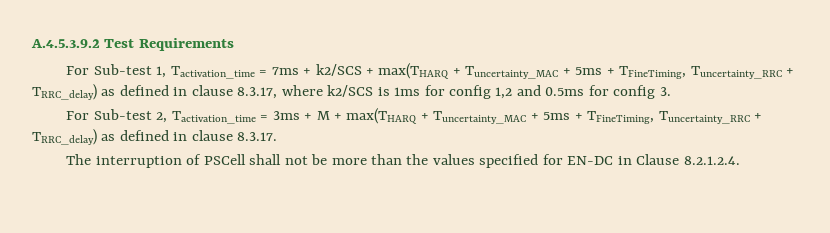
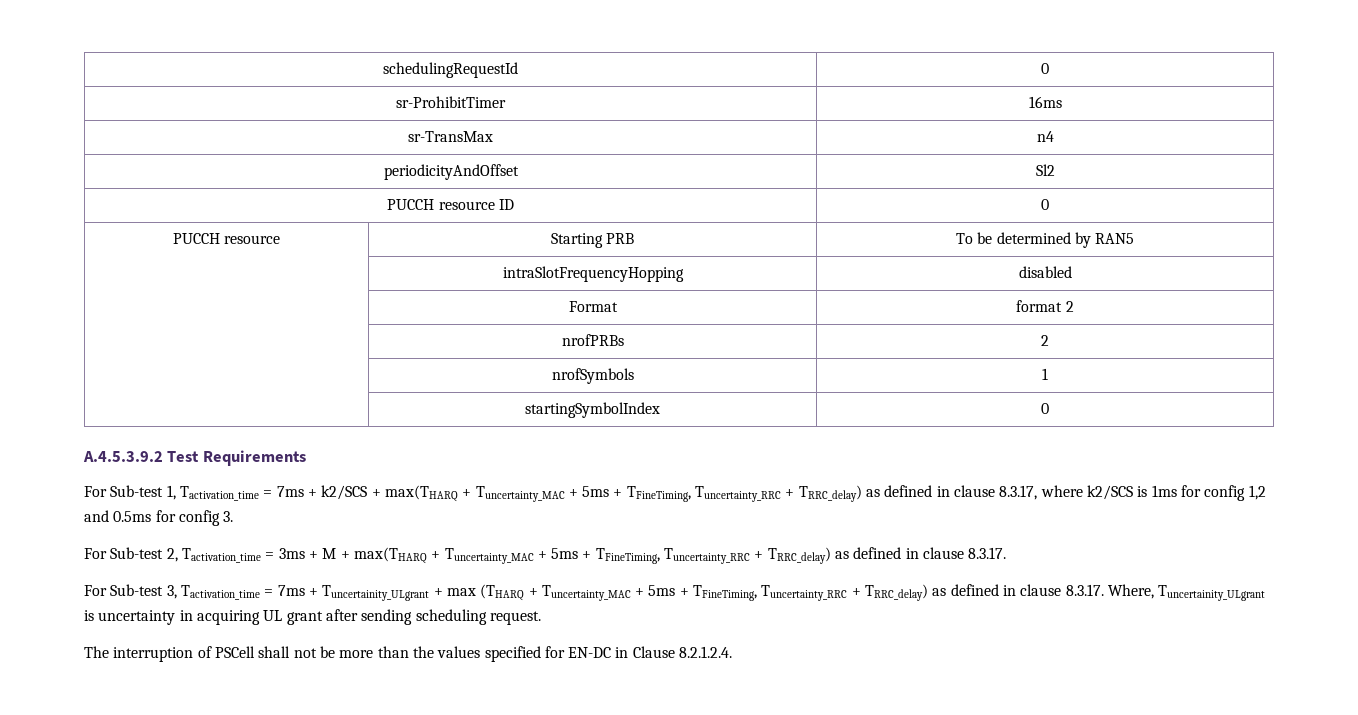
(31, 43) none -> [383,62,518,78] [1041,63,1049,74] [396,96,506,108] [1028,96,1062,108] [408,131,493,142] [1036,131,1054,142] [383,164,519,180] [1035,164,1055,176] [387,199,514,210] [1041,199,1049,210] [172,233,281,244] [550,233,635,248] [955,232,1135,248] [502,266,684,282] [1018,266,1072,278] [568,301,618,312] [1016,300,1074,312] [561,334,624,346] [1041,335,1049,346] [551,368,634,384] [1042,368,1048,380] [525,402,660,418] [1041,403,1049,414] schedulingRequestId | 0 // sr-ProhibitTimer | 16ms // sr-TransMax | n4 // periodicityAndOffset | Sl2 // PUCCH resource ID | 0 // PUCCH resource | Starting PRB | To be determined by RAN5 // | intraSlotFrequencyHopping | disabled // | Format | format 2 // | nrofPRBs | 2 // | nrofSymbols | 1 // | startingSymbolIndex | 0 //
(278, 136) none -> [84,584,1266,601] [84,609,541,625] // For Sub-test 3, Tactivation_time = 7ms + Tuncertainity_ULgrant + max (THARQ + Tuncertainty_MAC + 5ms + TFineTiming, Tuncertainty_RRC + TRRC_delay) as defined in clause 8.3.17. Where, Tuncertainity_ULgrant is uncertainty in acquiring UL grant after sending scheduling request.

